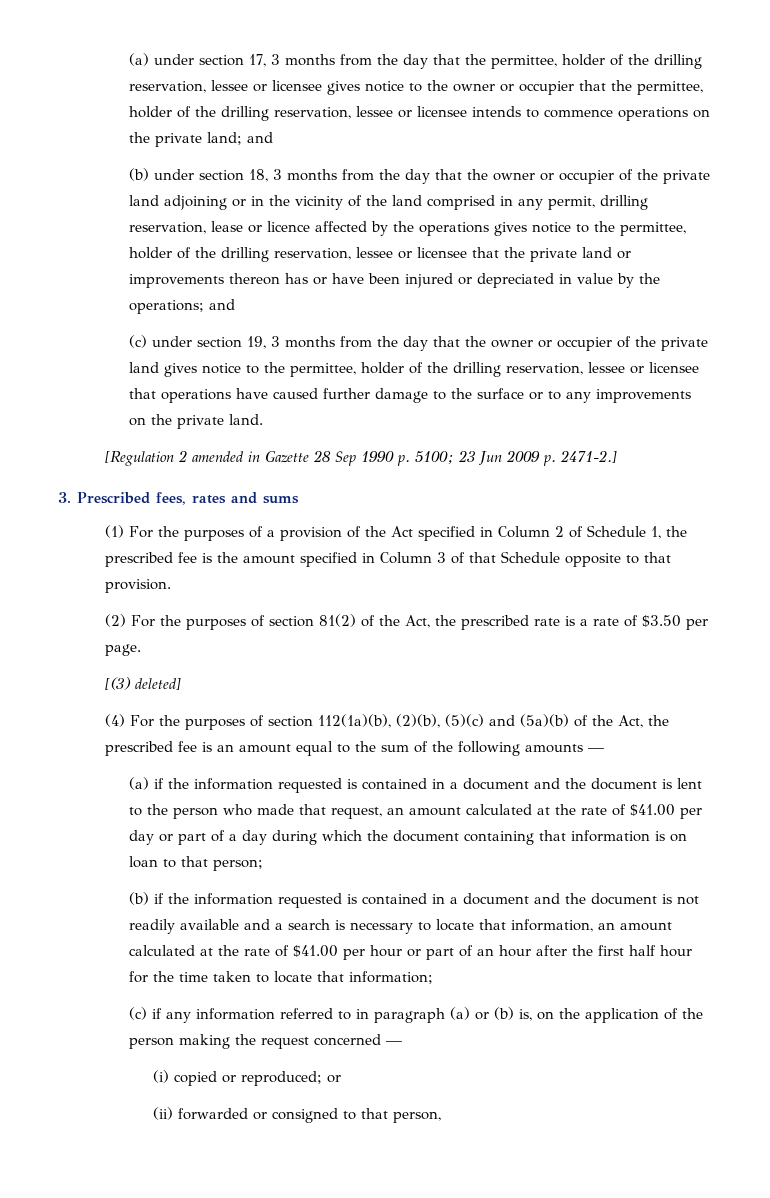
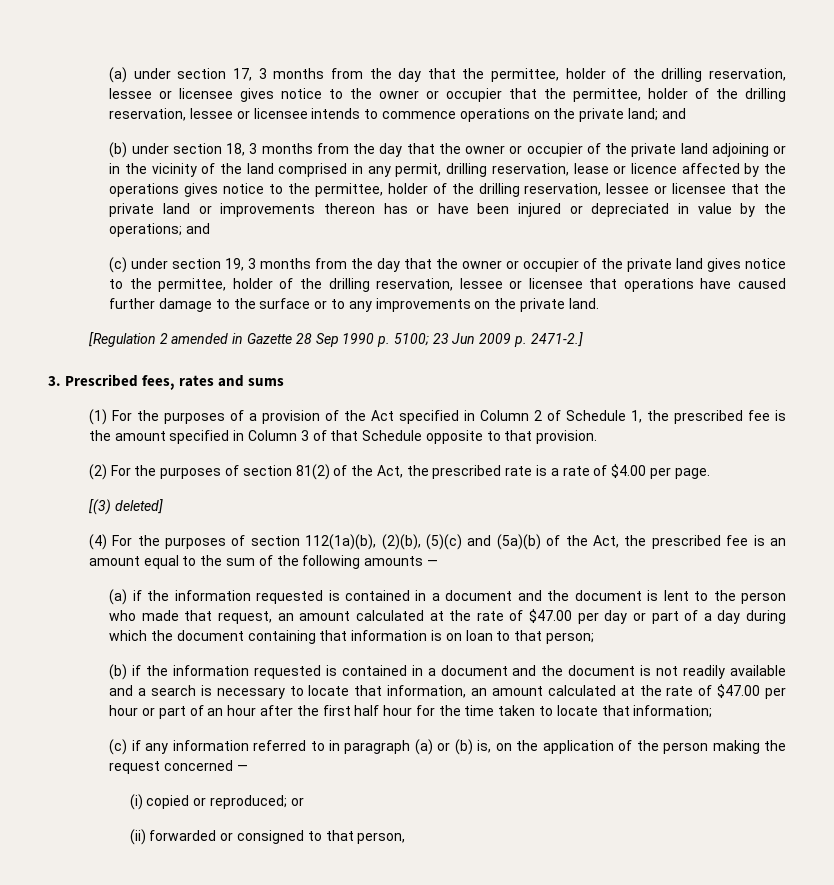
[642,615,682,627] $3.50 -> [611,464,647,478] $4.00
[629,804,675,816] $41.00 -> [529,609,573,623] $47.00
[292,945,338,957] $41.00 -> [717,684,761,698] $47.00

